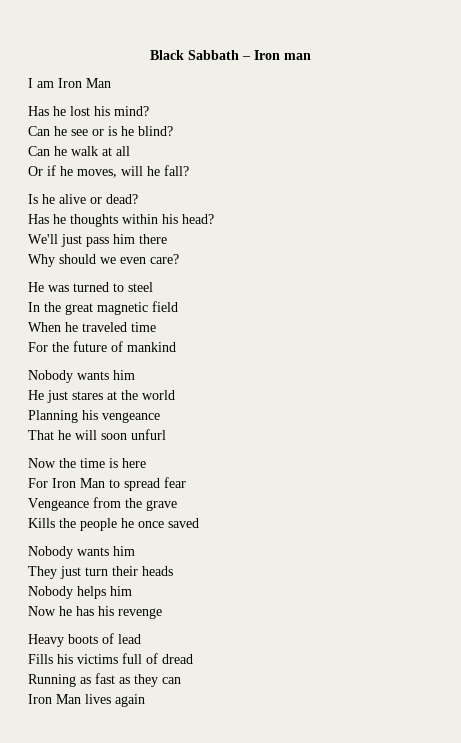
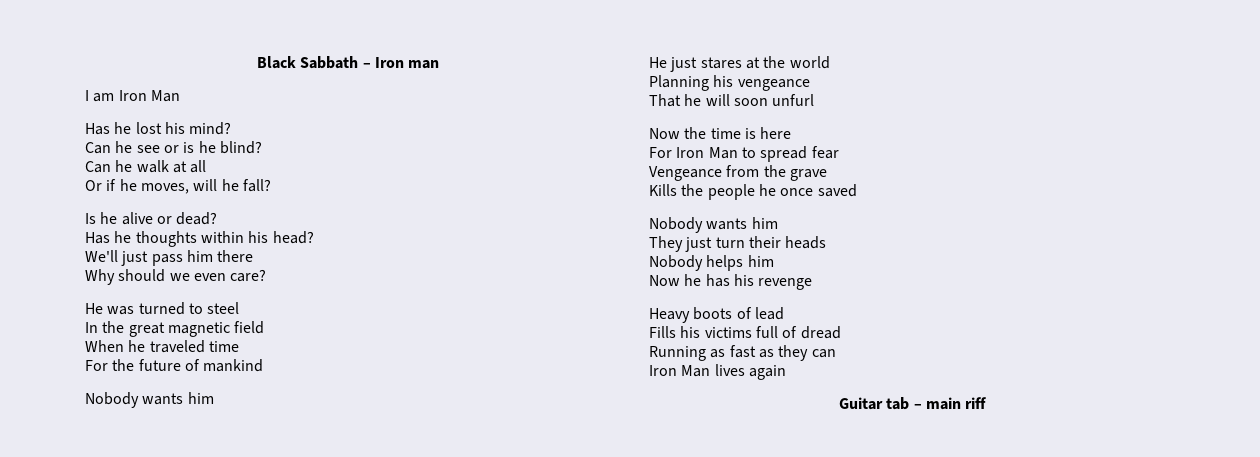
(145, 700) none -> [838,397,987,410] // Guitar tab – main riff

